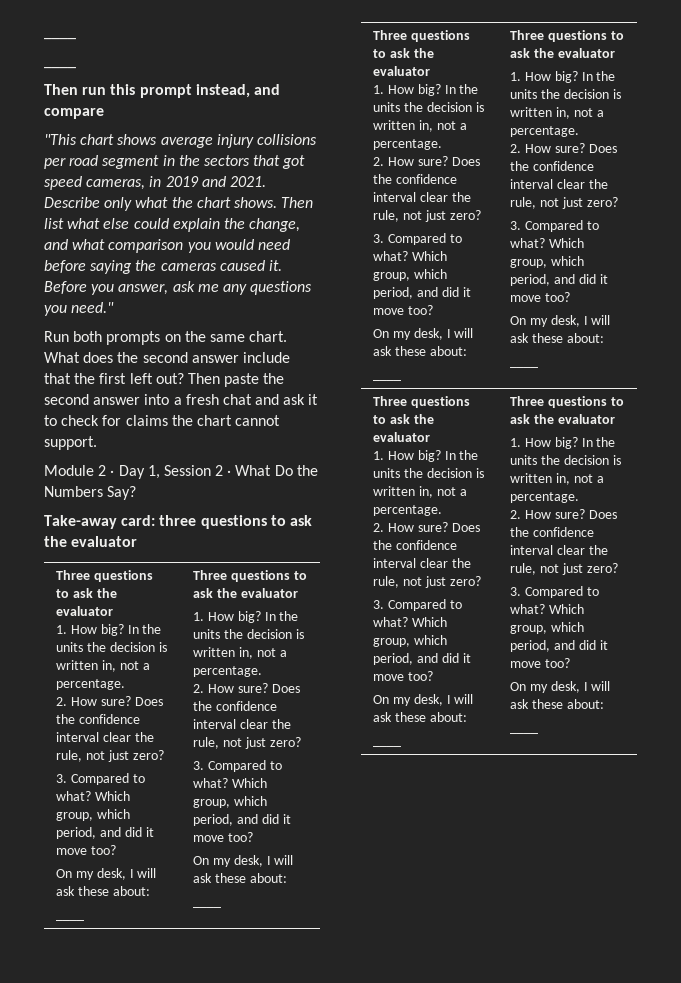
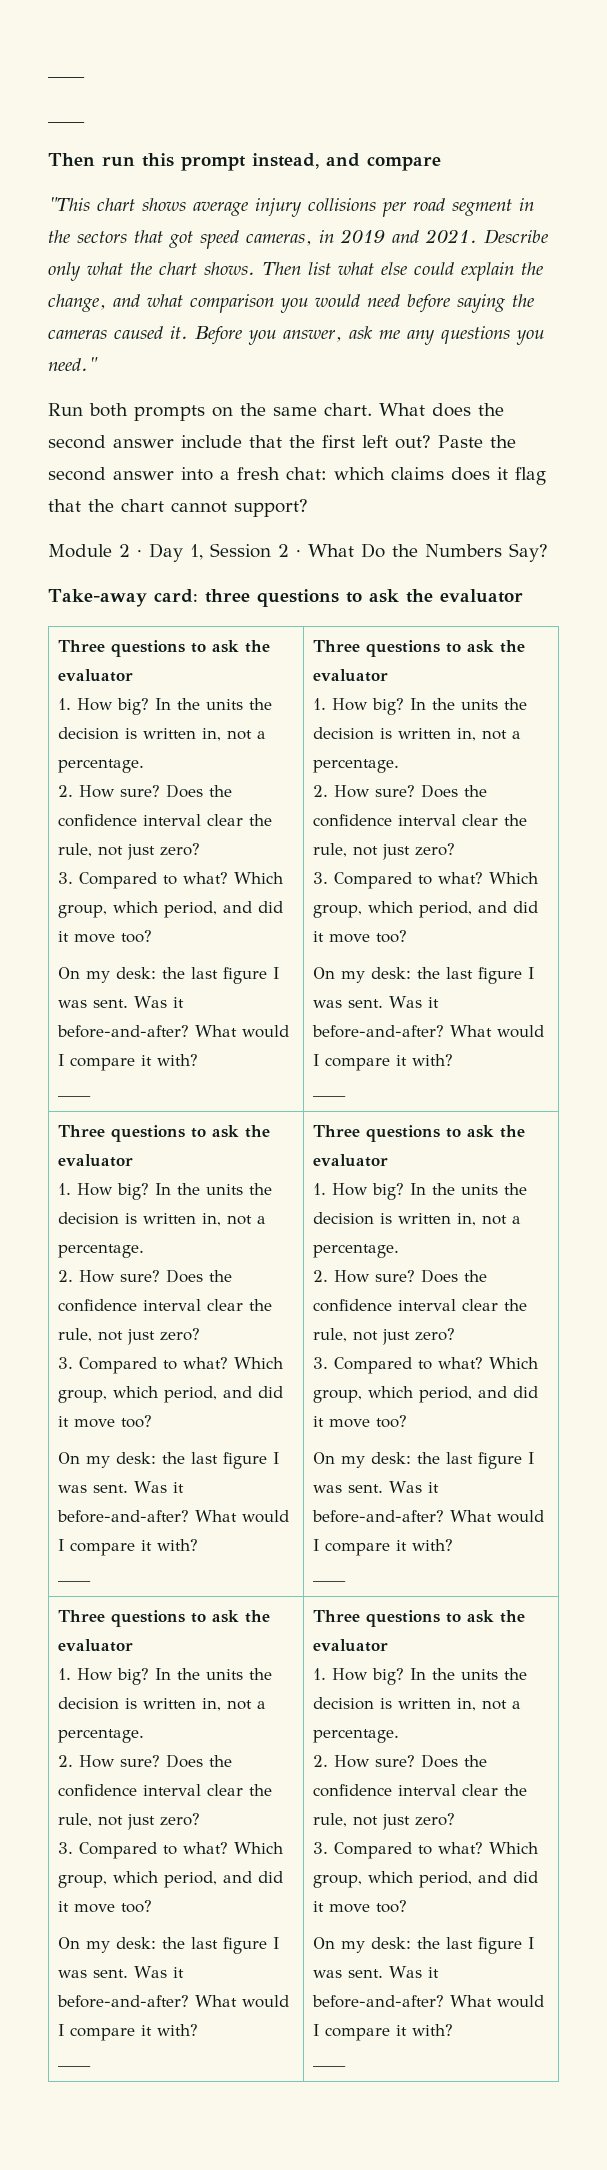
[187,373,260,387] Then paste -> [438,435,483,448] Paste
[222,394,319,405] [44,415,168,426] chat and ask it to check for claims -> [286,467,546,485] [48,499,81,512] chat: which claims does it flag that
[44,436,97,450] support. -> [234,499,308,517] support?
[96,868,157,880] [56,886,150,896] desk, I will ask these about: -> [116,967,280,984] [58,996,185,1008] [57,1025,290,1038] [58,1054,199,1071] desk: the last figure I was sent. Was it before-and-after? What would I compare it with?
[233,855,294,867] [193,873,287,883] desk, I will ask these about: -> [371,967,535,984] [313,996,440,1008] [312,1025,545,1038] [313,1054,454,1071] desk: the last figure I was sent. Was it before-and-after? What would I compare it with?
[413,328,474,340] [373,346,467,356] desk, I will ask these about: -> [116,1452,280,1469] [58,1481,185,1493] [57,1510,290,1523] [58,1539,199,1556] desk: the last figure I was sent. Was it before-and-after? What would I compare it with?
[550,315,611,327] [510,333,604,343] desk, I will ask these about: -> [371,1452,535,1469] [313,1481,440,1493] [312,1510,545,1523] [313,1539,454,1556] desk: the last figure I was sent. Was it before-and-after? What would I compare it with?
[413,694,474,706] [373,712,467,722] desk, I will ask these about: -> [116,1937,280,1954] [58,1966,185,1978] [57,1995,290,2008] [58,2024,199,2041] desk: the last figure I was sent. Was it before-and-after? What would I compare it with?
[550,681,611,693] [510,699,604,709] desk, I will ask these about: -> [371,1937,535,1954] [313,1966,440,1978] [312,1995,545,2008] [313,2024,454,2041] desk: the last figure I was sent. Was it before-and-after? What would I compare it with?

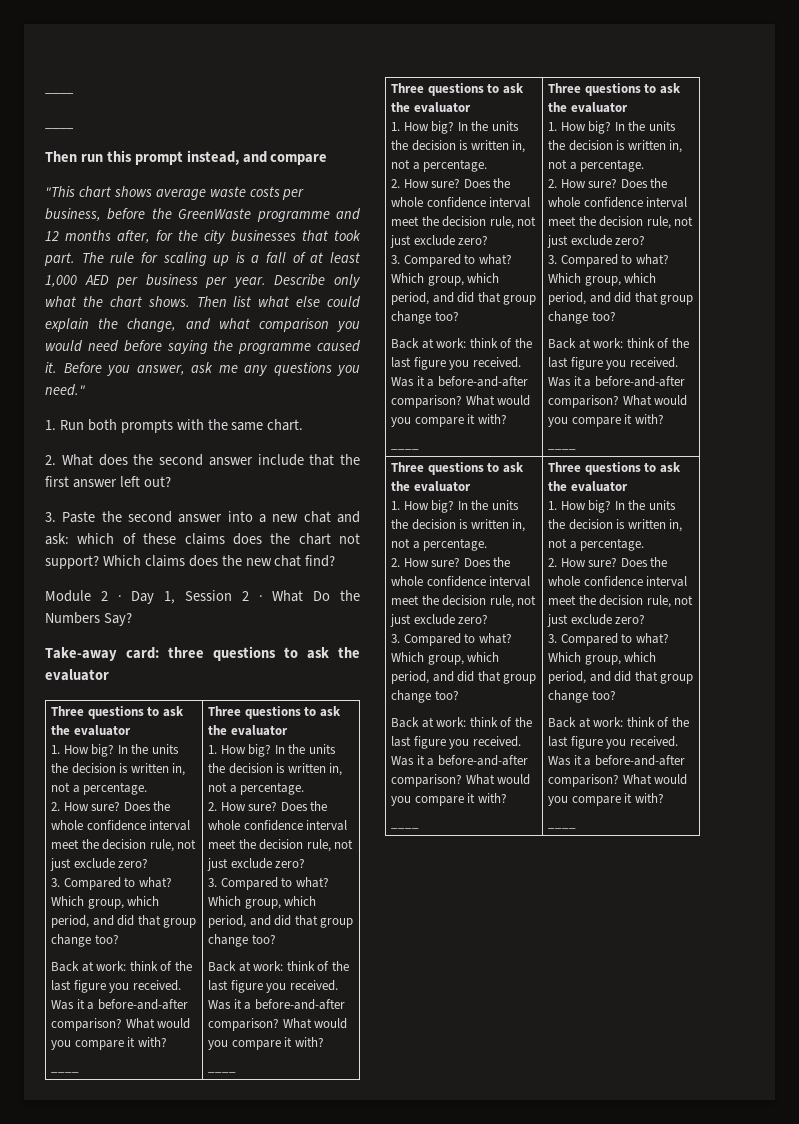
[255,198,534,217] [48,229,477,249] injury collisions per road segment in the sectors that got speed cameras, in 2019 and 2021. -> [209,186,305,200] [45,208,360,222] [45,230,361,244] [44,252,360,266] [45,274,266,288] waste costs per business, before the GreenWaste programme and 12 months after, for the city businesses that took part. The rule for scaling up is a fall of at least 1,000 AED per business per year.
[48,330,107,339] cameras -> [238,343,312,354] programme
(98, 364) none -> [45,420,56,430] 1.
[212,407,233,417] on -> [176,419,204,430] with
(372, 409) none -> [45,455,56,465] // 2.
(355, 441) none -> [72,479,117,488] answer
(431, 442) none -> [45,512,56,522] // 3.
[237,467,546,485] [48,499,227,513] fresh chat: which claims does it flag that the chart cannot -> [272,511,360,523] [45,533,360,545] new chat and ask: which of these claims does the chart not
(308, 508) none -> [102,555,336,567] Which claims does the new chat find?
[58,814,273,827] [58,843,156,860] confidence interval clear the rule, not just -> [51,820,191,831] [51,839,197,852] [50,858,115,871] whole confidence interval meet the decision rule, not just exclude
[58,930,153,943] [58,967,280,984] [58,996,185,1008] [57,1025,290,1038] [58,1054,65,1066] it move too? // On my desk: the last figure I was sent. Was it before-and-after? What would I -> [137,915,197,928] [51,934,119,947] [51,961,192,972] [51,980,181,993] [51,999,188,1010] [51,1018,191,1031] [51,1040,72,1050] that group change too? // Back at work: think of the last figure you received. Was it a before-and-after comparison? What would you
[313,814,528,827] [313,843,411,860] confidence interval clear the rule, not just -> [208,820,348,831] [208,839,354,852] [207,858,272,871] whole confidence interval meet the decision rule, not just exclude
[313,930,408,943] [313,967,535,984] [313,996,440,1008] [312,1025,545,1038] [313,1054,320,1066] it move too? // On my desk: the last figure I was sent. Was it before-and-after? What would I -> [294,915,354,928] [208,934,276,947] [208,961,349,972] [208,980,338,993] [208,999,345,1010] [208,1018,348,1031] [208,1040,229,1050] that group change too? // Back at work: think of the last figure you received. Was it a before-and-after comparison? What would you
[58,1299,273,1312] [58,1328,156,1345] confidence interval clear the rule, not just -> [391,197,531,208] [391,216,537,229] [390,235,455,248] whole confidence interval meet the decision rule, not just exclude
[58,1415,153,1428] [58,1452,280,1469] [58,1481,185,1493] [57,1510,290,1523] [58,1539,65,1551] it move too? // On my desk: the last figure I was sent. Was it before-and-after? What would I -> [477,292,537,305] [391,311,459,324] [391,338,532,349] [391,357,521,370] [391,376,528,387] [391,395,531,408] [391,417,412,427] that group change too? // Back at work: think of the last figure you received. Was it a before-and-after comparison? What would you
[313,1299,528,1312] [313,1328,411,1345] confidence interval clear the rule, not just -> [548,197,688,208] [548,216,694,229] [547,235,612,248] whole confidence interval meet the decision rule, not just exclude
[313,1415,408,1428] [313,1452,535,1469] [313,1481,440,1493] [312,1510,545,1523] [313,1539,320,1551] it move too? // On my desk: the last figure I was sent. Was it before-and-after? What would I -> [634,292,694,305] [548,311,616,324] [548,338,689,349] [548,357,678,370] [548,376,685,387] [548,395,688,408] [548,417,569,427] that group change too? // Back at work: think of the last figure you received. Was it a before-and-after comparison? What would you
[58,1784,273,1797] [58,1813,156,1830] confidence interval clear the rule, not just -> [391,576,531,587] [391,595,537,608] [390,614,455,627] whole confidence interval meet the decision rule, not just exclude
[58,1900,153,1913] [58,1937,280,1954] [58,1966,185,1978] [57,1995,290,2008] [58,2024,65,2036] it move too? // On my desk: the last figure I was sent. Was it before-and-after? What would I -> [477,671,537,684] [391,690,459,703] [391,717,532,728] [391,736,521,749] [391,755,528,766] [391,774,531,787] [391,796,412,806] that group change too? // Back at work: think of the last figure you received. Was it a before-and-after comparison? What would you
[313,1784,528,1797] [313,1813,411,1830] confidence interval clear the rule, not just -> [548,576,688,587] [548,595,694,608] [547,614,612,627] whole confidence interval meet the decision rule, not just exclude
[313,1900,408,1913] [313,1937,535,1954] [313,1966,440,1978] [312,1995,545,2008] [313,2024,320,2036] it move too? // On my desk: the last figure I was sent. Was it before-and-after? What would I -> [634,671,694,684] [548,690,616,703] [548,717,689,728] [548,736,678,749] [548,755,685,766] [548,774,688,787] [548,796,569,806] that group change too? // Back at work: think of the last figure you received. Was it a before-and-after comparison? What would you

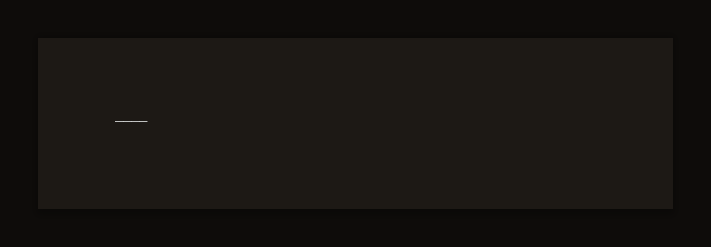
[45,92,74,94] [45,127,74,129] [45,150,328,165] [45,186,305,200] [45,208,360,222] [45,230,361,244] [44,252,360,266] [45,274,361,288] [45,296,360,308] [45,318,360,332] [45,340,360,354] [45,362,360,376] [45,384,85,396] [45,419,304,433] [45,454,360,466] [45,476,171,488] [45,511,360,523] [45,533,360,545] [45,555,336,569] [45,590,361,604] [45,612,132,626] [45,646,360,661] [45,669,109,681] [51,706,184,719] [51,725,131,736] [51,744,179,757] [51,763,186,776] [51,782,148,795] [51,801,171,811] [51,820,191,831] [51,839,197,852] [50,858,149,871] [51,877,172,890] [51,896,160,909] [51,915,197,928] [51,934,119,947] [51,961,192,972] [51,980,181,993] [51,999,188,1010] [51,1018,191,1031] [51,1037,167,1050] [51,1071,80,1073] [208,706,341,719] [208,725,288,736] [208,744,336,757] [208,763,343,776] [208,782,305,795] [208,801,328,811] [208,820,348,831] [208,839,354,852] [207,858,306,871] [208,877,329,890] [208,896,317,909] [208,915,354,928] [208,934,276,947] [208,961,349,972] [208,980,338,993] [208,999,345,1010] [208,1018,348,1031] [208,1037,324,1050] [208,1071,237,1073] [391,83,524,96] [391,102,471,113] [391,121,519,134] [391,140,526,153] [391,159,488,172] [391,178,511,188] [391,197,531,208] [391,216,537,229] [390,235,489,248] [391,254,512,267] [391,273,500,286] [391,292,537,305] [391,311,459,324] [391,338,532,349] [391,357,521,370] [391,376,528,387] [391,395,531,408] [391,414,507,427] [391,448,420,450] [548,83,681,96] [548,102,628,113] [548,121,676,134] [548,140,683,153] [548,159,645,172] [548,178,668,188] [548,197,688,208] [548,216,694,229] [547,235,646,248] [548,254,669,267] [548,273,657,286] [548,292,694,305] [548,311,616,324] [548,338,689,349] [548,357,678,370] [548,376,685,387] [548,395,688,408] [548,414,664,427] [548,448,577,450] [391,462,524,475] [391,481,471,492] [391,500,519,513] [391,519,526,532] [391,538,488,551] [391,557,511,567] [391,576,531,587] [391,595,537,608] [390,614,489,627] [391,633,512,646] [391,652,500,665] [391,671,537,684] [391,690,459,703] [391,717,532,728] [391,736,521,749] [391,755,528,766] [391,774,531,787] [391,793,507,806] [391,827,420,829] [548,462,681,475] [548,481,628,492] [548,500,676,513] [548,519,683,532] [548,538,645,551] [548,557,668,567] [548,576,688,587] [548,595,694,608] [547,614,646,627] [548,633,669,646] [548,652,657,665] [548,671,694,684] [548,690,616,703] [548,717,689,728] [548,736,678,749] [548,755,685,766] [548,774,688,787] [548,793,664,806] [548,827,577,829] ____ // ____ // Then run this prompt instead, and compare // "This chart shows average waste costs per business, before the GreenWaste programme and 12 months after, for the city businesses that took part. The rule for scaling up is a fall of at least 1,000 AED per business per year. Describe only what the chart shows. Then list what else could explain the change, and what comparison you would need before saying the programme caused it. Before you answer, ask me any questions you need." // 1. Run both prompts with the same chart. // 2. What does the second answer include that the first answer left out? // 3. Paste the second answer into a new chat and ask: which of these claims does the chart not support? Which claims does the new chat find? // Module 2 · Day 1, Session 2 · What Do the Numbers Say? // Take-away card: three questions to ask the evaluator // Three questions to ask the evaluator // 1. How big? In the units the decision is written in, not a percentage. // 2. How sure? Does the whole confidence interval meet the decision rule, not just exclude zero? // 3. Compared to what? Which group, which period, and did that group change too? // Back at work: think of the last figure you received. Was it a before-and-after comparison? What would you compare it with? // ____ | Three questions to ask the evaluator // 1. How big? In the units the decision is written in, not a percentage. // 2. How sure? Does the whole confidence interval meet the decision rule, not just exclude zero? // 3. Compared to what? Which group, which period, and did that group change too? // Back at work: think of the last figure you received. Was it a before-and-after comparison? What would you compare it with? // ____ // Three questions to ask the evaluator // 1. How big? In the units the decision is written in, not a percentage. // 2. How sure? Does the whole confidence interval meet the decision rule, not just exclude zero? // 3. Compared to what? Which group, which period, and did that group change too? // Back at work: think of the last figure you received. Was it a before-and-after comparison? What would you compare it with? // ____ | Three questions to ask the evaluator // 1. How big? In the units the decision is written in, not a percentage. // 2. How sure? Does the whole confidence interval meet the decision rule, not just exclude zero? // 3. Compared to what? Which group, which period, and did that group change too? // Back at work: think of the last figure you received. Was it a before-and-after comparison? What would you compare it with? // ____ // Three questions to ask the evaluator // 1. How big? In the units the decision is written in, not a percentage. // 2. How sure? Does the whole confidence interval meet the decision rule, not just exclude zero? // 3. Compared to what? Which group, which period, and did that group change too? // Back at work: think of the last figure you received. Was it a before-and-after comparison? What would you compare it with? // ____ | Three questions to ask the evaluator // 1. How big? In the units the decision is written in, not a percentage. // 2. How sure? Does the whole confidence interval meet the decision rule, not just exclude zero? // 3. Compared to what? Which group, which period, and did that group change too? // Back at work: think of the last figure you received. Was it a before-and-after comparison? What would you compare it with? // ____ -> [115,120,148,122] ____

